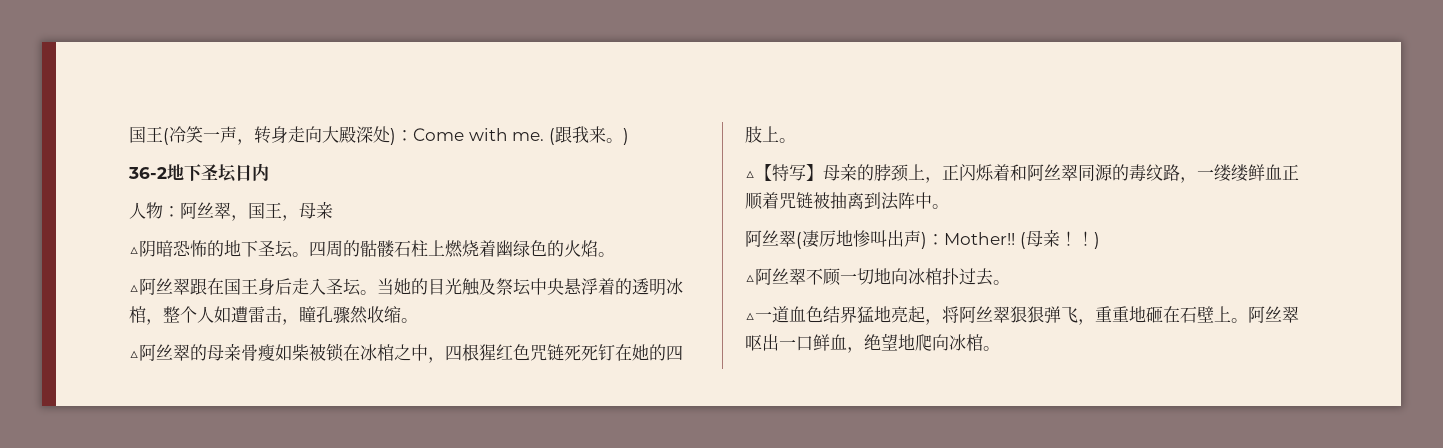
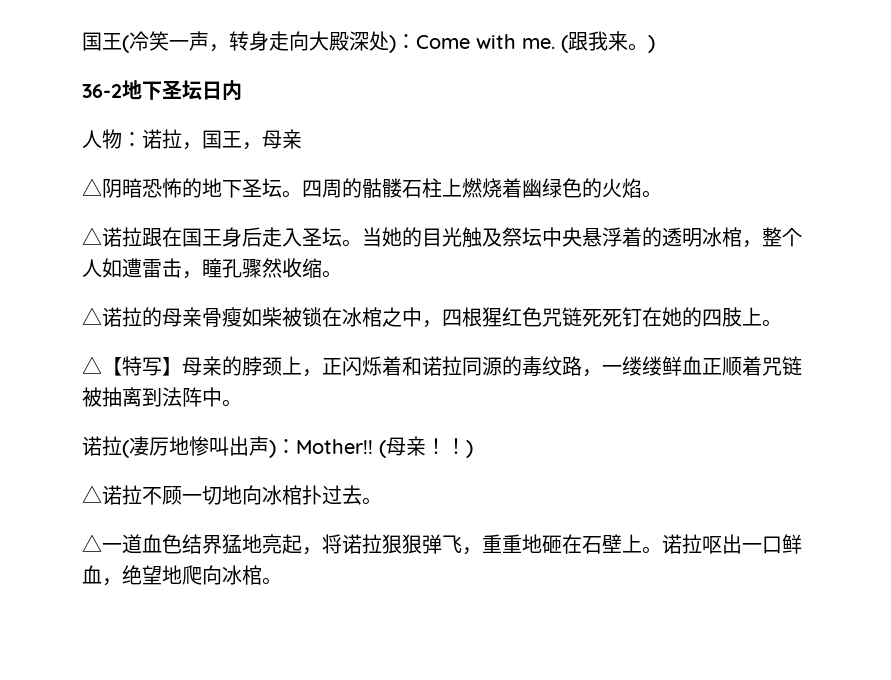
[180,202,231,219] 阿丝翠 -> [142,129,182,149] 诺拉
[139,278,190,295] 阿丝翠 -> [102,227,142,247] 诺拉
[139,344,190,361] 阿丝翠 -> [102,307,142,327] 诺拉
[1027,164,1078,181] 阿丝翠 -> [422,356,462,376] 诺拉
[745,230,796,247] 阿丝翠 -> [82,436,122,456] 诺拉
[755,268,806,285] 阿丝翠 -> [102,485,142,505] 诺拉
[959,306,1010,323] 阿丝翠 -> [342,534,382,554] 诺拉
[1248,306,1299,323] 阿丝翠 -> [662,534,702,554] 诺拉

